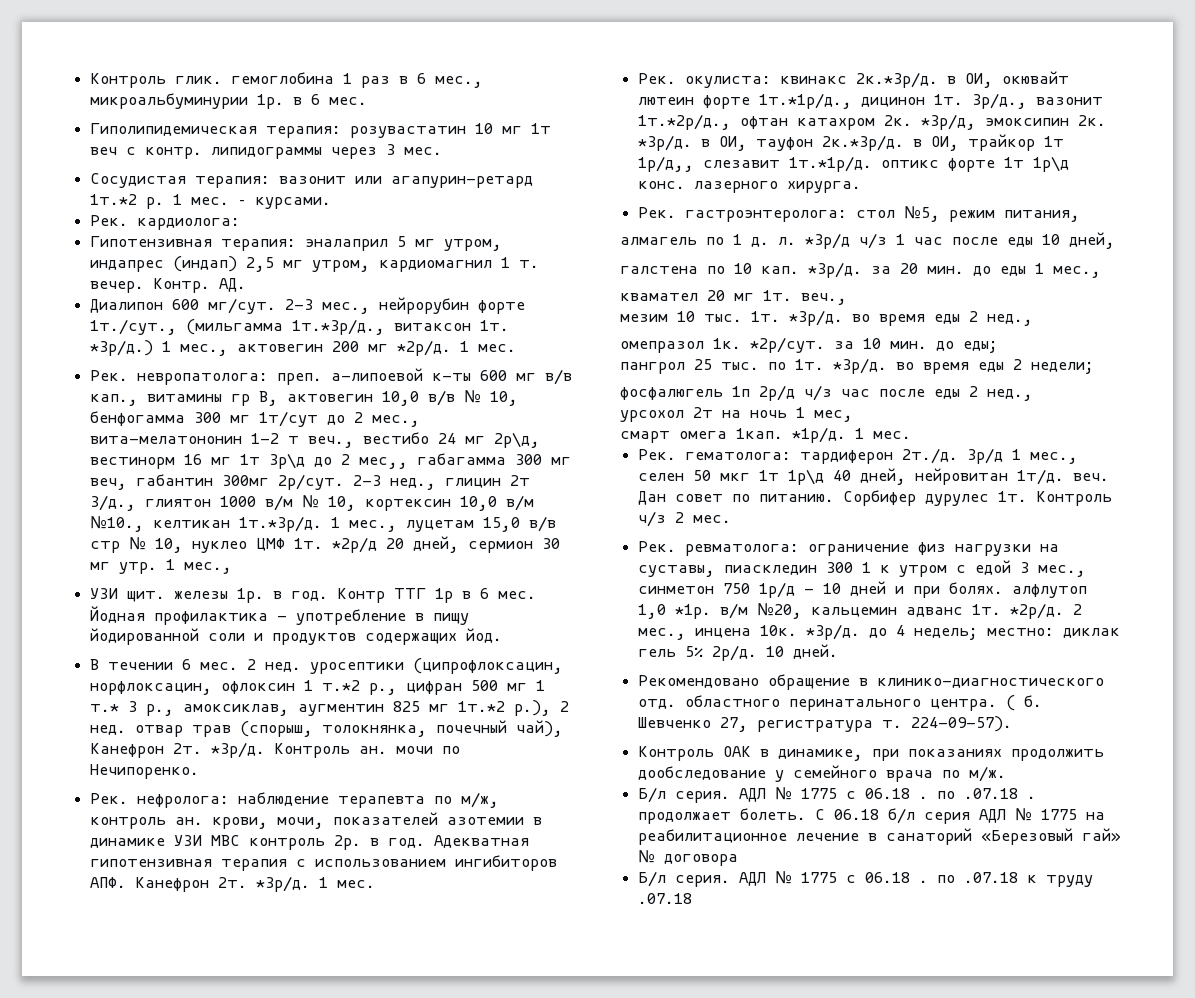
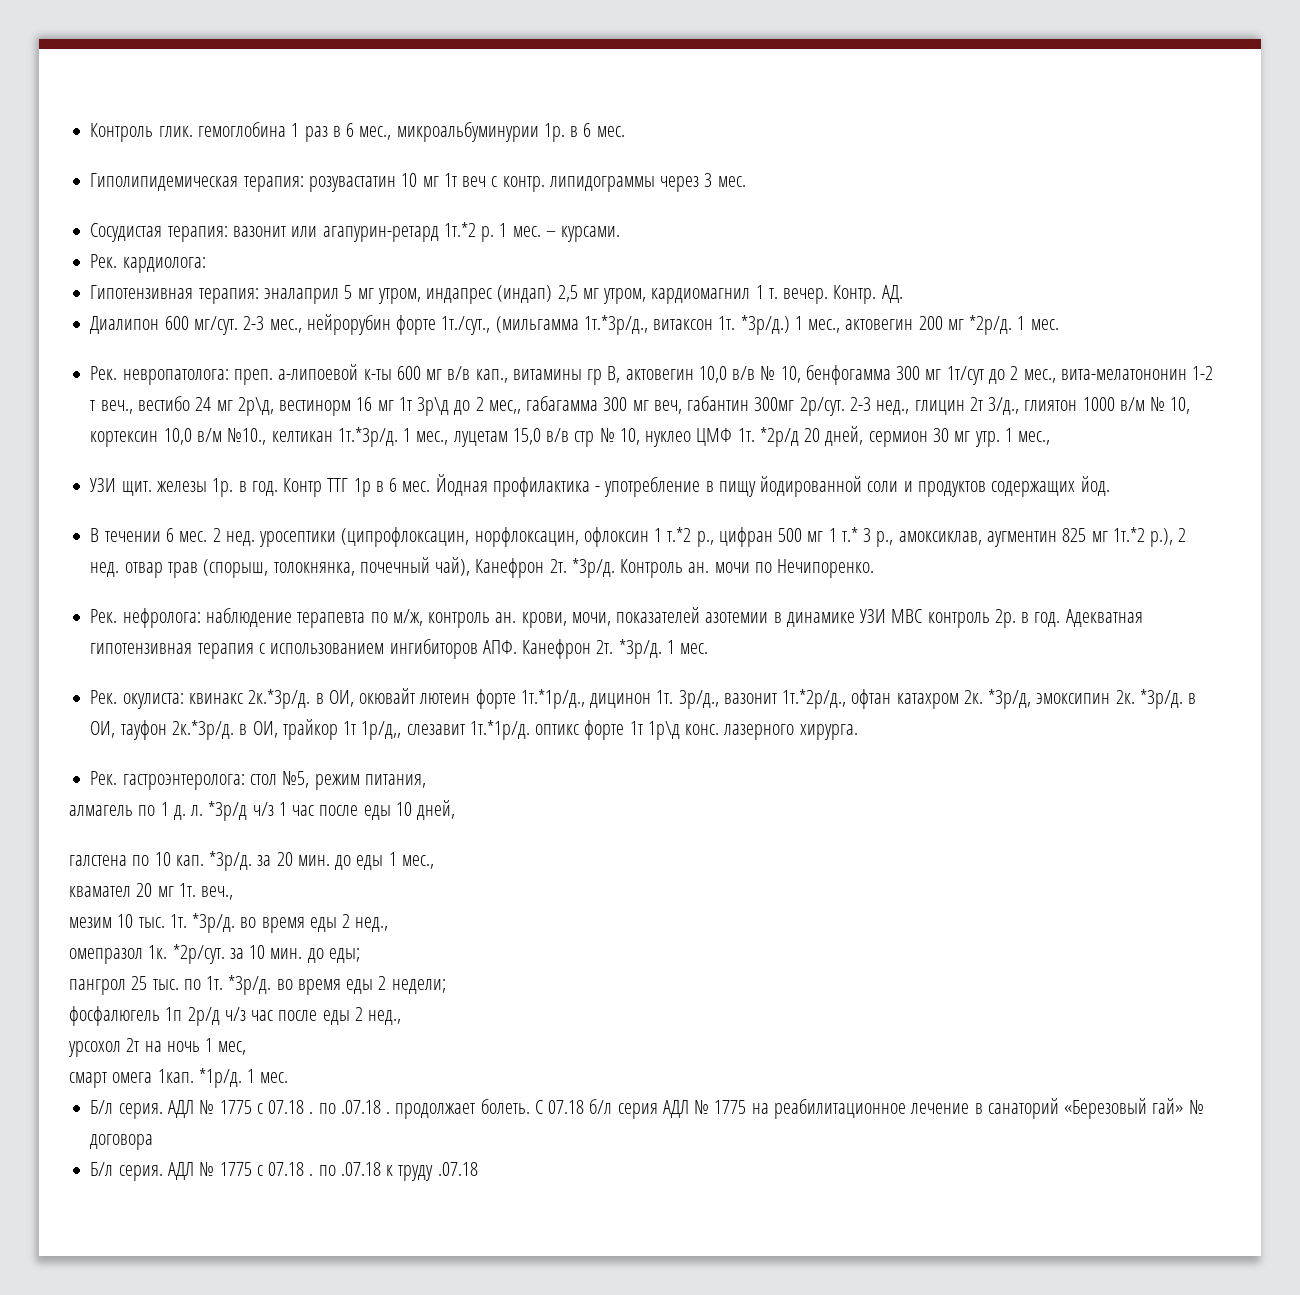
[638,448,1079,464] [638,468,1110,485] [638,490,1113,506] [638,511,732,527] [638,541,1060,556] [638,560,1087,577] [638,581,1088,598] [638,603,1083,619] [638,624,1121,640] [638,644,839,661] [638,674,1105,690] [638,695,1043,711] [638,716,1013,732] [638,746,1105,761] [638,765,1007,782] [638,787,911,803] // Рек. гематолога: тардиферон 2т./д. 3р/д 1 мес., селен 50 мкг 1т 1р\д 40 дней, нейровитан 1т/д. веч. Дан совет по питанию. Сорбифер дурулес 1т. Контроль ч/з 2 мес. // Рек. ревматолога: ограничение физ нагрузки на суставы, пиаскледин 300 1 к утром с едой 3 мес., синметон 750 1р/д - 10 дней и при болях. алфлутоп 1,0 *1р. в/м №20, кальцемин адванс 1т. *2р/д. 2 мес., инцена 10к. *3р/д. до 4 недель; местно: диклак гель 5% 2р/д. 10 дней. // Рекомендовано обращение в клинико-диагностического отд. областного перинатального центра. ( б. Шевченко 27, регистратура т. 224-09-57). // Контроль ОАК в динамике, при показаниях продолжить дообследование у семейного врача по м/ж. // Б/л серия. АДЛ № 1775 с 06.18 -> [90,1100,305,1119] // Б/л серия. АДЛ № 1775 с 07.18
[834,809,880,820] 06.18 -> [548,1100,585,1114] 07.18
[865,872,911,883] 06.18 -> [268,1162,305,1176] 07.18

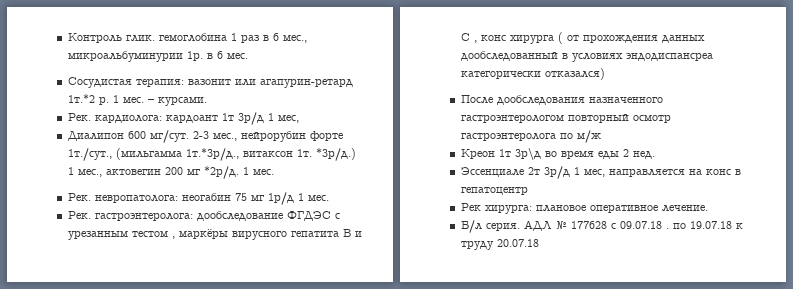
[90,173,746,192] // Гиполипидемическая терапия: розувастатин 10 мг 1т веч с контр. липидограммы через 3 мес. -> (248, 55) none
[90,285,903,304] // Гипотензивная терапия: эналаприл 5 мг утром, индапрес (индап) 2,5 мг утром, кардиомагнил 1 т. вечер. Контр. АД. -> [165,112,299,125] кардоант 1т 3р/д 1 мес,
[233,364,1214,385] [90,396,1191,416] [90,426,1051,447] [90,474,1110,497] [90,527,1187,547] [90,557,875,578] [90,607,1143,628] [90,639,709,659] [90,688,1197,709] [90,719,858,740] [90,771,426,790] [69,800,456,821] [69,851,434,871] [69,883,234,900] [69,913,389,933] [69,944,360,964] [69,975,446,995] [69,1006,402,1026] [68,1038,247,1057] [69,1068,289,1088] [90,1098,1204,1119] [90,1134,154,1150] [90,1162,381,1181] преп. а-липоевой к-ты 600 мг в/в кап., витамины гр В, актовегин 10,0 в/в № 10, бенфогамма 300 мг 1т/сут до 2 мес., вита-мелатононин 1-2 т веч., вестибо 24 мг 2р\д, вестинорм 16 мг 1т 3р\д до 2 мес,, габагамма 300 мг веч, габантин 300мг 2р/сут. 2-3 нед., глицин 2т 3/д., глиятон 1000 в/м № 10, кортексин 10,0 в/м №10., келтикан 1т.*3р/д. 1 мес., луцетам 15,0 в/в стр № 10, нуклео ЦМФ 1т. *2р/д 20 дней, сермион 30 мг утр. 1 мес., // УЗИ щит. железы 1р. в год. Контр ТТГ 1р в 6 мес. Йодная профилактика - употребление в пищу йодированной соли и продуктов содержащих йод. // В течении 6 мес. 2 нед. уросептики (ципрофлоксацин, норфлоксацин, офлоксин 1 т.*2 р., цифран 500 мг 1 т.* 3 р., амоксиклав, аугментин 825 мг 1т.*2 р.), 2 нед. отвар трав (спорыш, толокнянка, почечный чай), Канефрон 2т. *3р/д. Контроль ан. мочи по Нечипоренко. // Рек. нефролога: наблюдение терапевта по м/ж, контроль ан. крови, мочи, показателей азотемии в динамике УЗИ МВС контроль 2р. в год. Адекватная гипотензивная терапия с использованием ингибиторов АПФ. Канефрон 2т. *3р/д. 1 мес. // Рек. окулиста: квинакс 2к.*3р/д. в ОИ, окювайт лютеин форте 1т.*1р/д., дицинон 1т. 3р/д., вазонит 1т.*2р/д., офтан катахром 2к. *3р/д, эмоксипин 2к. *3р/д. в ОИ, тауфон 2к.*3р/д. в ОИ, трайкор 1т 1р/д,, слезавит 1т.*1р/д. оптикс форте 1т 1р\д конс. лазерного хирурга. // Рек. гастроэнтеролога: стол №5, режим питания, // алмагель по 1 д. л. *3р/д ч/з 1 час после еды 10 дней, // галстена по 10 кап. *3р/д. за 20 мин. до еды 1 мес., // квамател 20 мг 1т. веч., // мезим 10 тыс. 1т. *3р/д. во время еды 2 нед., // омепразол 1к. *2р/сут. за 10 мин. до еды; // пангрол 25 тыс. по 1т. *3р/д. во время еды 2 недели; // фосфалюгель 1п 2р/д ч/з час после еды 2 нед., // урсохол 2т на ночь 1 мес, // смарт омега 1кап. *1р/д. 1 мес. // Б/л серия. АДЛ № 1775 с 07.18 . по .07.18 . продолжает болеть. С 07.18 б/л серия АДЛ № 1775 на реабилитационное лечение в санаторий «Березовый гай» № договора // Б/л серия. АДЛ № 1775 с 07.18 . по .07.18 -> [181,192,329,205] [67,211,340,221] [67,229,362,240] [460,32,705,44] [460,51,713,62] [460,68,605,80] [460,95,663,105] [460,114,671,123] [460,130,601,143] [460,148,655,160] [460,166,741,179] [460,187,528,195] [460,203,708,214] [460,220,732,233] неогабин 75 мг 1р/д 1 мес. // Рек. гастроэнтеролога: дообследование ФГДЭС с урезанным тестом , маркёры вирусного гепатита В и С , конс хирурга ( от прохождения данных дообследованный в условиях эндодиспансреа категорически отказался) // После дообследования назначенного гастроэнтерологом повторный осмотр гастроэнтеролога по м/ж // Креон 1т 3р\д во время еды 2 нед. // Эссенциале 2т 3р/д 1 мес, направляется на конс в гепатоцентр // Рек хирурга: плановое оперативное лечение. // Б/л серия. АДЛ № 177628 с 09.07.18 . по 19.07.18
[437,1162,478,1176] .07.18 -> [496,239,539,247] 20.07.18

